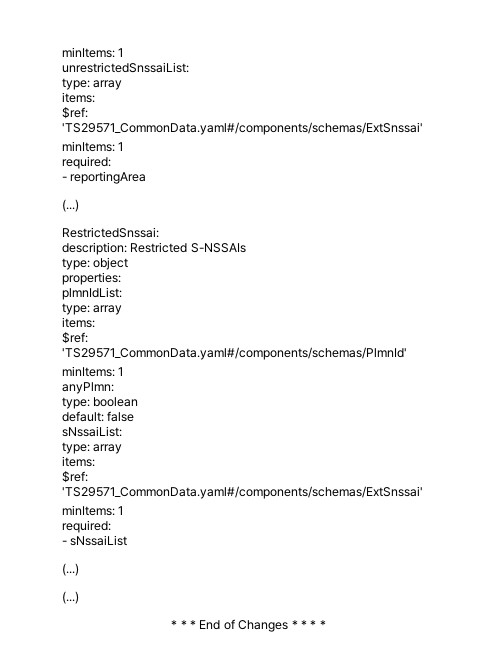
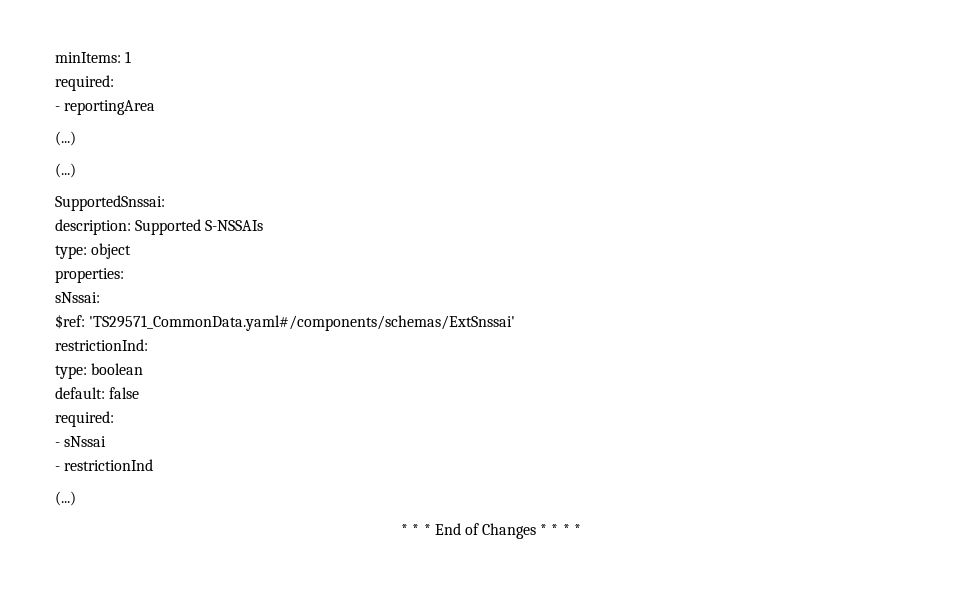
[62,47,124,58] [62,62,189,73] [62,78,123,90] [62,92,95,103] [62,107,88,119] [62,122,423,135] [62,141,124,152] minItems: 1 // unrestrictedSnssaiList: // type: array // items: // $ref: 'TS29571_CommonData.yaml#/components/schemas/ExtSnssai' // minItems: 1 -> [55,51,132,63] minItems: 1
[62,227,159,238] RestrictedSnssai: -> [55,163,76,178] [55,195,165,211] (...) // SupportedSnssai:
[130,242,188,253] Restricted -> [135,219,202,235] Supported
[62,287,122,300] [62,303,123,315] [62,317,95,328] [62,332,88,344] [62,347,407,360] [62,366,124,377] [62,382,114,394] [62,397,139,409] [62,411,135,422] [62,426,122,437] [62,442,123,454] [62,456,95,467] [62,471,88,483] [62,486,423,499] [62,505,124,516] [62,520,111,533] [62,535,128,546] [62,563,79,576] plmnIdList: // type: array // items: // $ref: 'TS29571_CommonData.yaml#/components/schemas/PlmnId' // minItems: 1 // anyPlmn: // type: boolean // default: false // sNssaiList: // type: array // items: // $ref: 'TS29571_CommonData.yaml#/components/schemas/ExtSnssai' // minItems: 1 // required: // - sNssaiList // (...) -> [55,292,100,303] [55,314,516,331] [55,339,148,351] [55,363,144,379] [55,387,140,399] [55,411,114,427] [55,436,107,447] [55,459,154,471] sNssai: // $ref: 'TS29571_CommonData.yaml#/components/schemas/ExtSnssai' // restrictionInd: // type: boolean // default: false // required: // - sNssai // - restrictionInd

